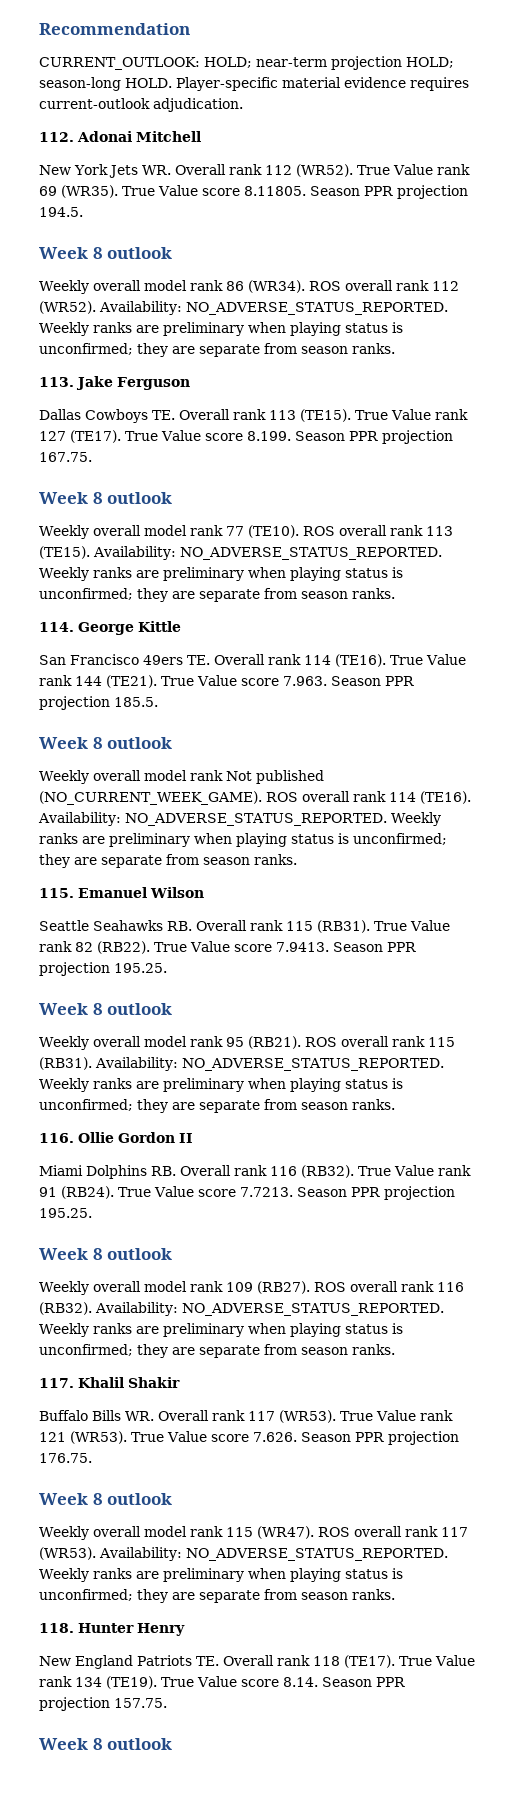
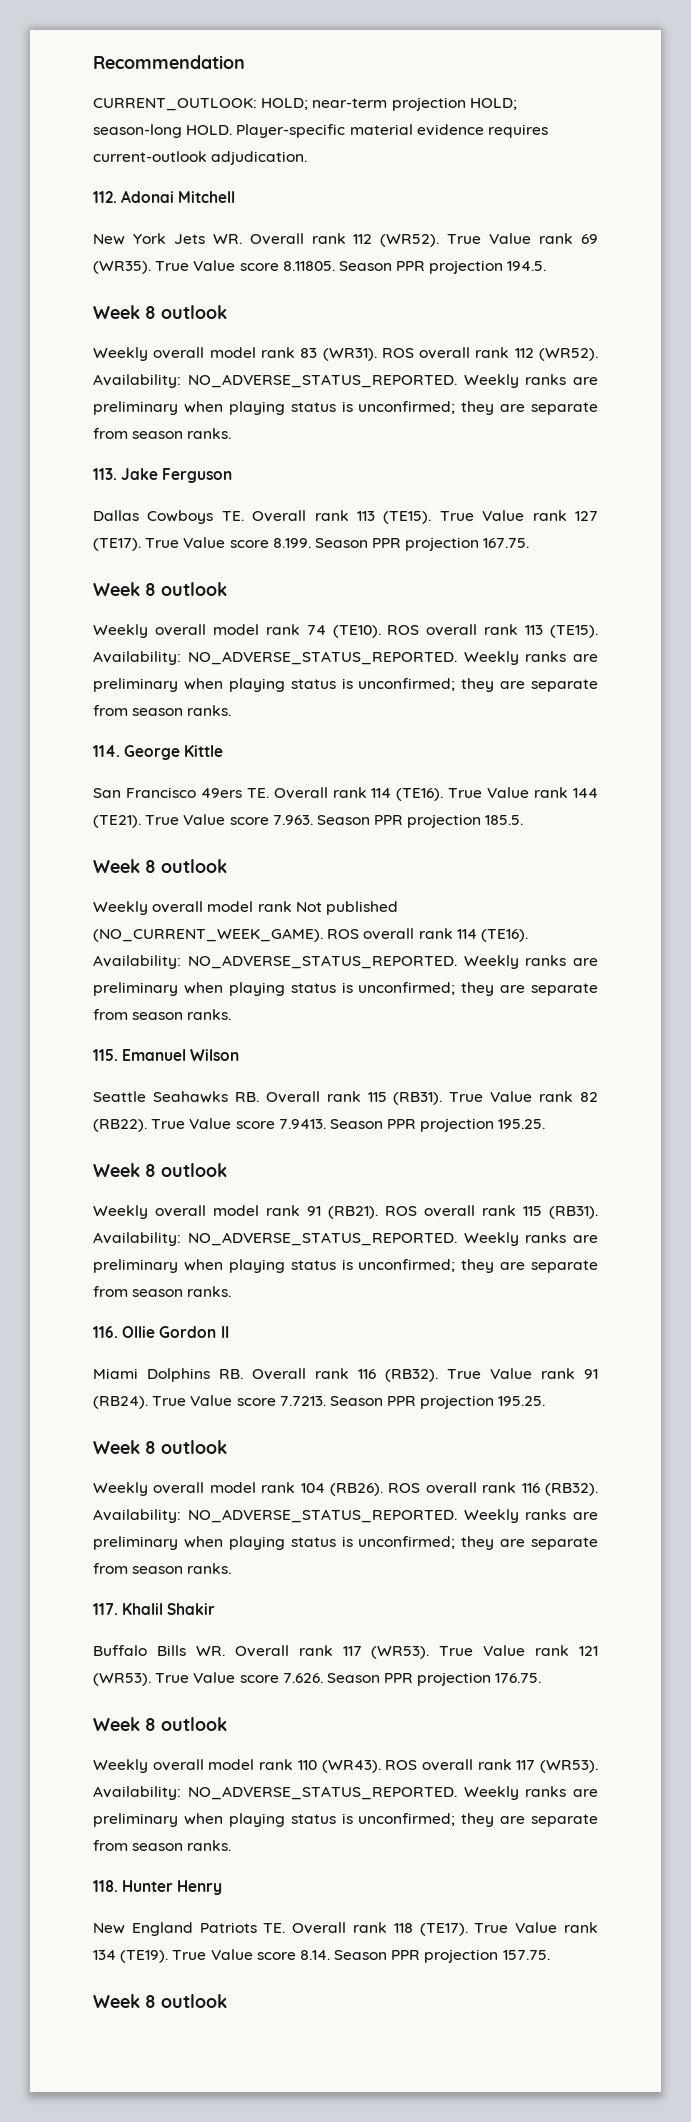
[225,280,305,293] 86 (WR34). -> [300,348,377,361] 83 (WR31).
[225,526,244,536] 77 -> [306,625,326,635] 74
[225,1037,244,1047] 95 -> [307,1206,321,1216] 91
[225,1281,310,1294] 109 (RB27). -> [300,1483,383,1496] 104 (RB26).
[225,1526,314,1539] 115 (WR47). -> [297,1760,381,1773] 110 (WR43).

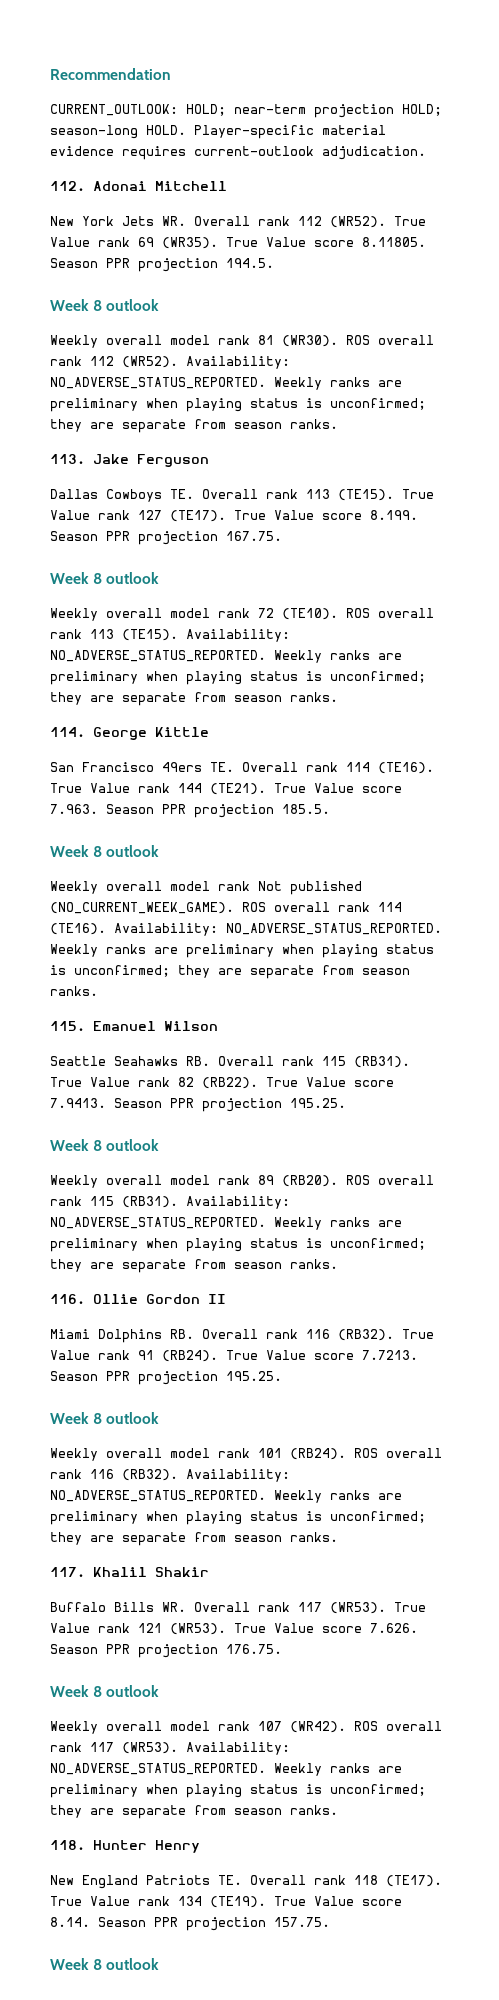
[300,348,377,361] 83 (WR31). -> [258,335,338,347] 81 (WR30).
[306,625,326,635] 74 -> [258,608,274,618] 72
[307,1206,378,1219] 91 (RB21). -> [258,1175,338,1187] 89 (RB20).
[300,1483,383,1496] 104 (RB26). -> [258,1448,346,1460] 101 (RB24).
[297,1760,381,1773] 110 (WR43). -> [258,1721,346,1733] 107 (WR42).

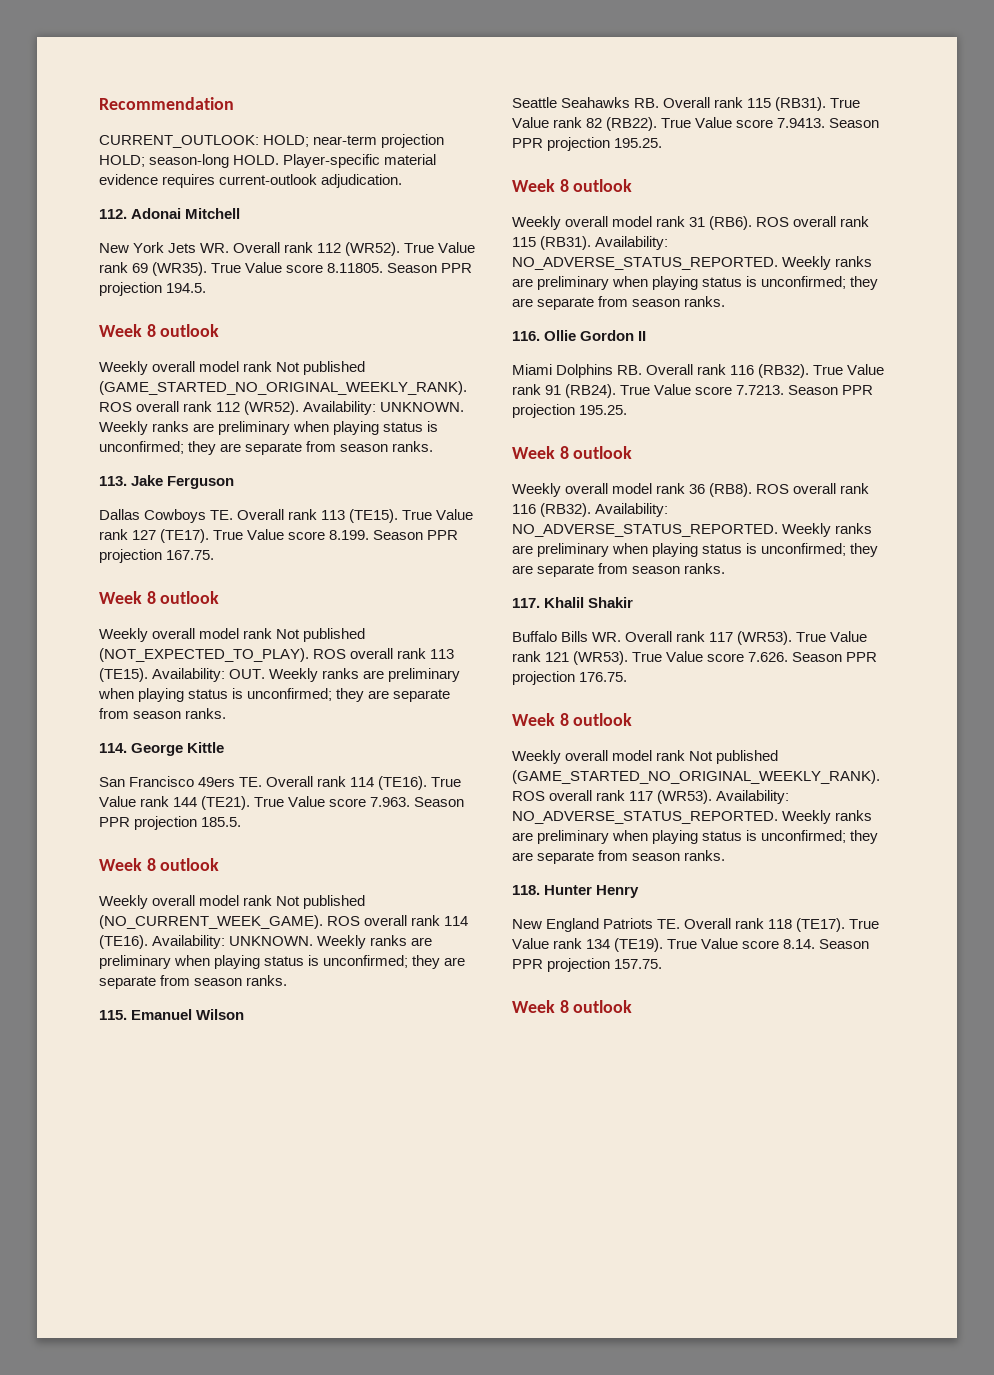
[258,335,338,347] 81 (WR30). -> [276,361,366,375] [99,381,467,395] Not published (GAME_STARTED_NO_ORIGINAL_WEEKLY_RANK).
[50,377,266,389] NO_ADVERSE_STATUS_REPORTED. -> [380,402,465,412] UNKNOWN.
[258,608,338,620] 72 (TE10). -> [276,628,366,642] [99,648,309,662] Not published (NOT_EXPECTED_TO_PLAY).
[50,650,266,662] NO_ADVERSE_STATUS_REPORTED. -> [229,669,266,679] OUT.
[226,923,442,935] NO_ADVERSE_STATUS_REPORTED. -> [229,936,314,946] UNKNOWN.
[258,1175,338,1187] 89 (RB20). -> [689,216,753,230] 31 (RB6).
[258,1448,346,1460] 101 (RB24). -> [689,483,753,497] 36 (RB8).
[258,1721,346,1733] 107 (WR42). -> [689,750,779,764] [512,770,880,784] Not published (GAME_STARTED_NO_ORIGINAL_WEEKLY_RANK).

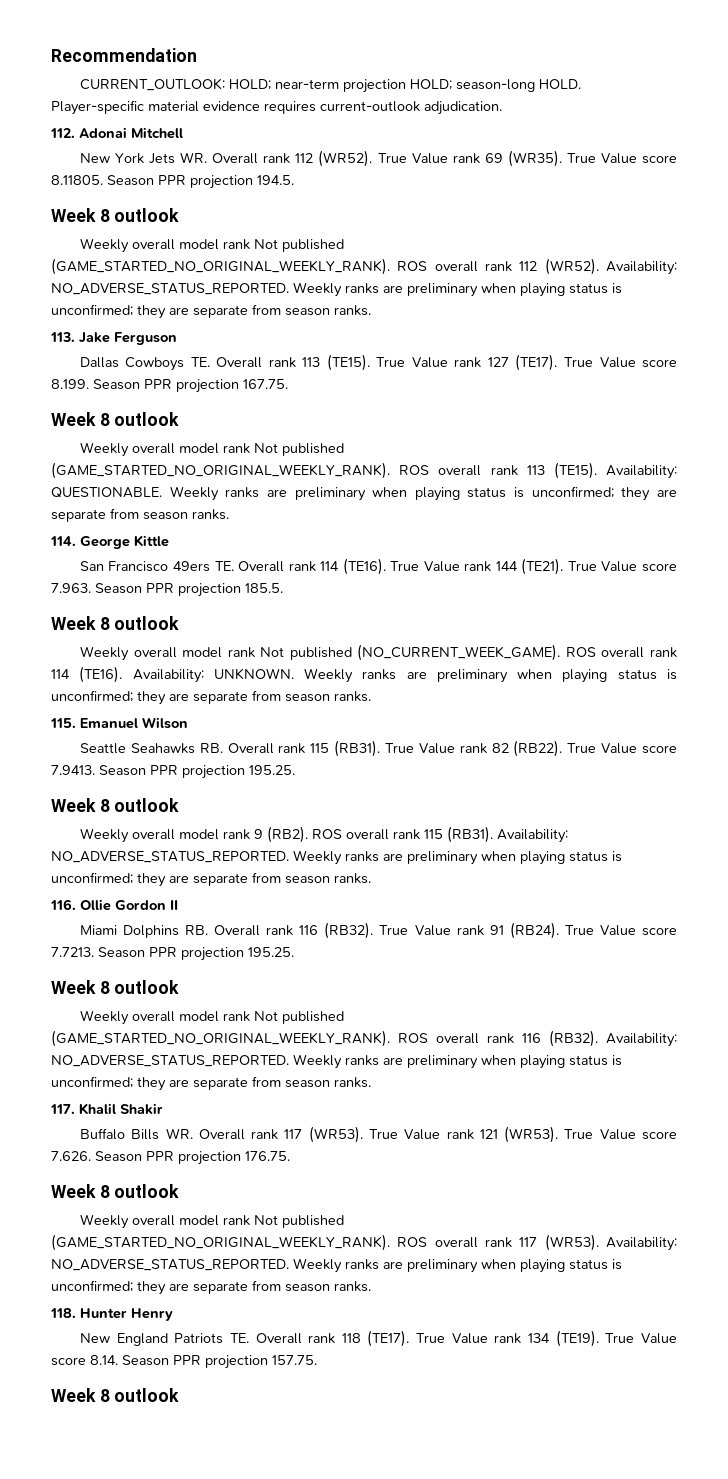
[380,402,465,412] UNKNOWN. -> [51,283,289,295] NO_ADVERSE_STATUS_REPORTED.
[99,648,309,662] (NOT_EXPECTED_TO_PLAY). -> [51,462,390,479] (GAME_STARTED_NO_ORIGINAL_WEEKLY_RANK).
[229,669,266,679] OUT. -> [51,487,162,498] QUESTIONABLE.
[689,216,753,230] 31 (RB6). -> [253,826,308,843] 9 (RB2).
[689,483,753,497] 36 (RB8). -> [253,1011,344,1024] [51,1030,390,1047] Not published (GAME_STARTED_NO_ORIGINAL_WEEKLY_RANK).

